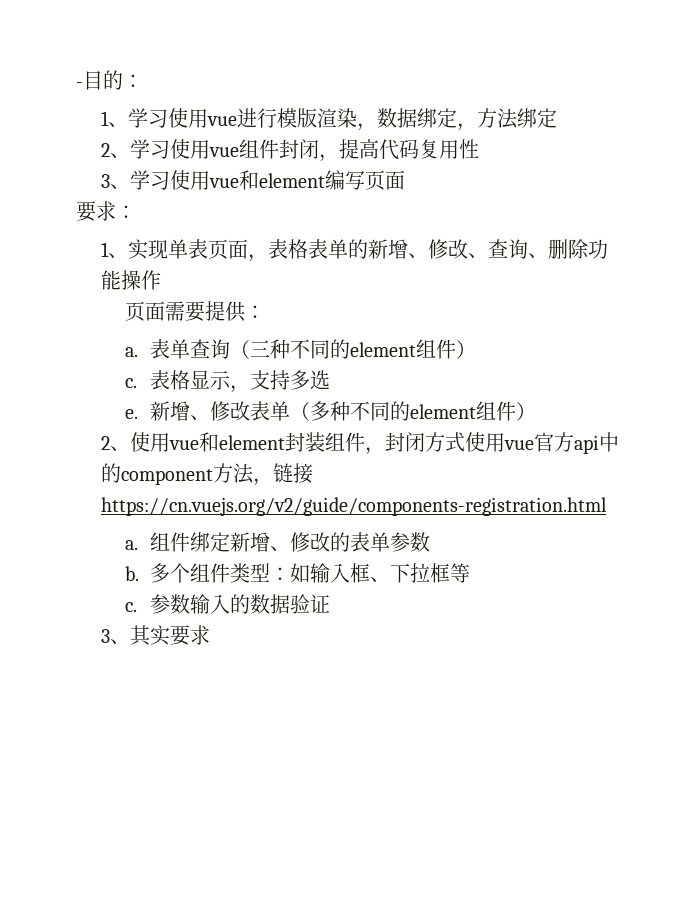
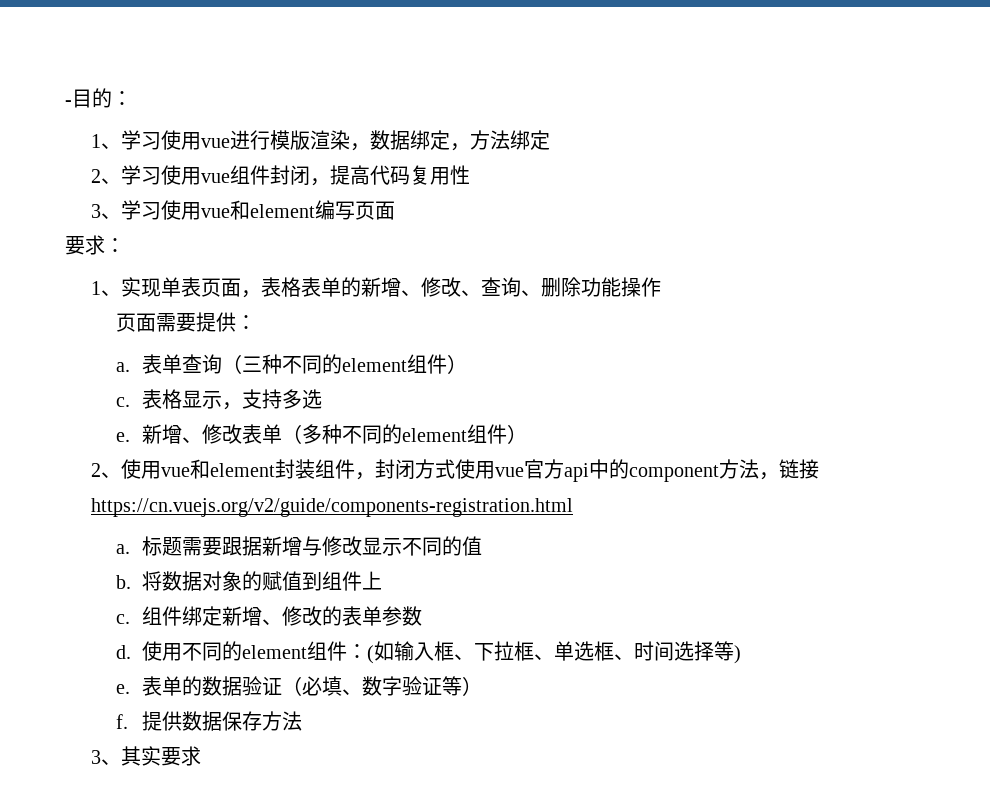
(139, 545) none -> [141,536,482,556] [116,571,382,591] [116,614,131,624] 标题需要跟据新增与修改显示不同的值 // b.将数据对象的赋值到组件上 // c.
[125,563,470,583] [125,594,330,614] b.多个组件类型：如输入框、下拉框等 // c.参数输入的数据验证 -> [116,641,741,664] [116,676,482,696] [116,711,302,731] d.使用不同的element组件：(如输入框、下拉框、单选框、时间选择等) // e.表单的数据验证（必填、数字验证等） // f.提供数据保存方法

